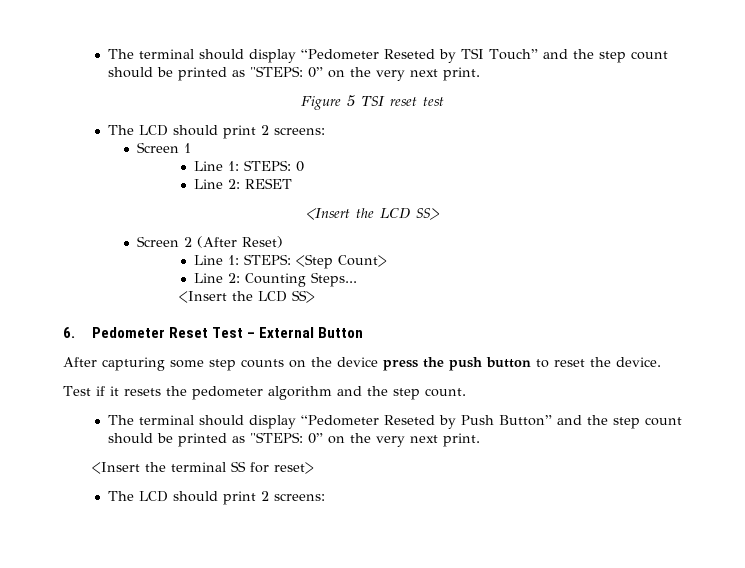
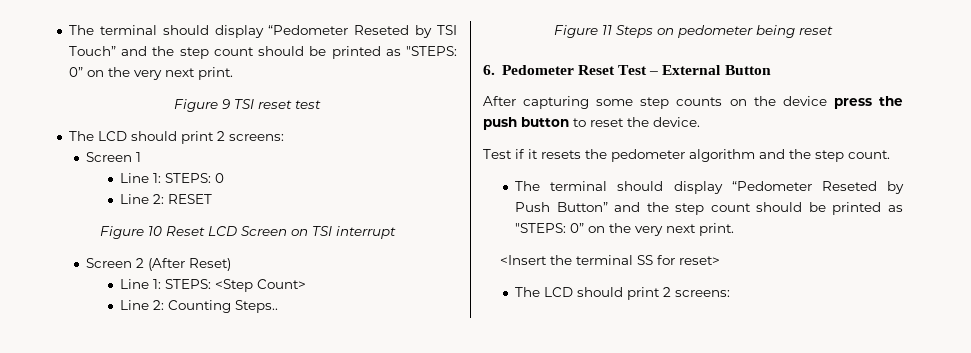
[347,95,355,107] 5 -> [222,99,230,109] 9
[306,208,440,220] <Insert the LCD SS> -> [99,226,396,239] Figure 10 Reset LCD Screen on TSI interrupt
[311,272,358,287] [178,290,315,303] Steps... // <Insert the LCD SS> -> [235,300,279,313] [554,25,833,38] Steps.. // Figure 11 Steps on pedometer being reset

